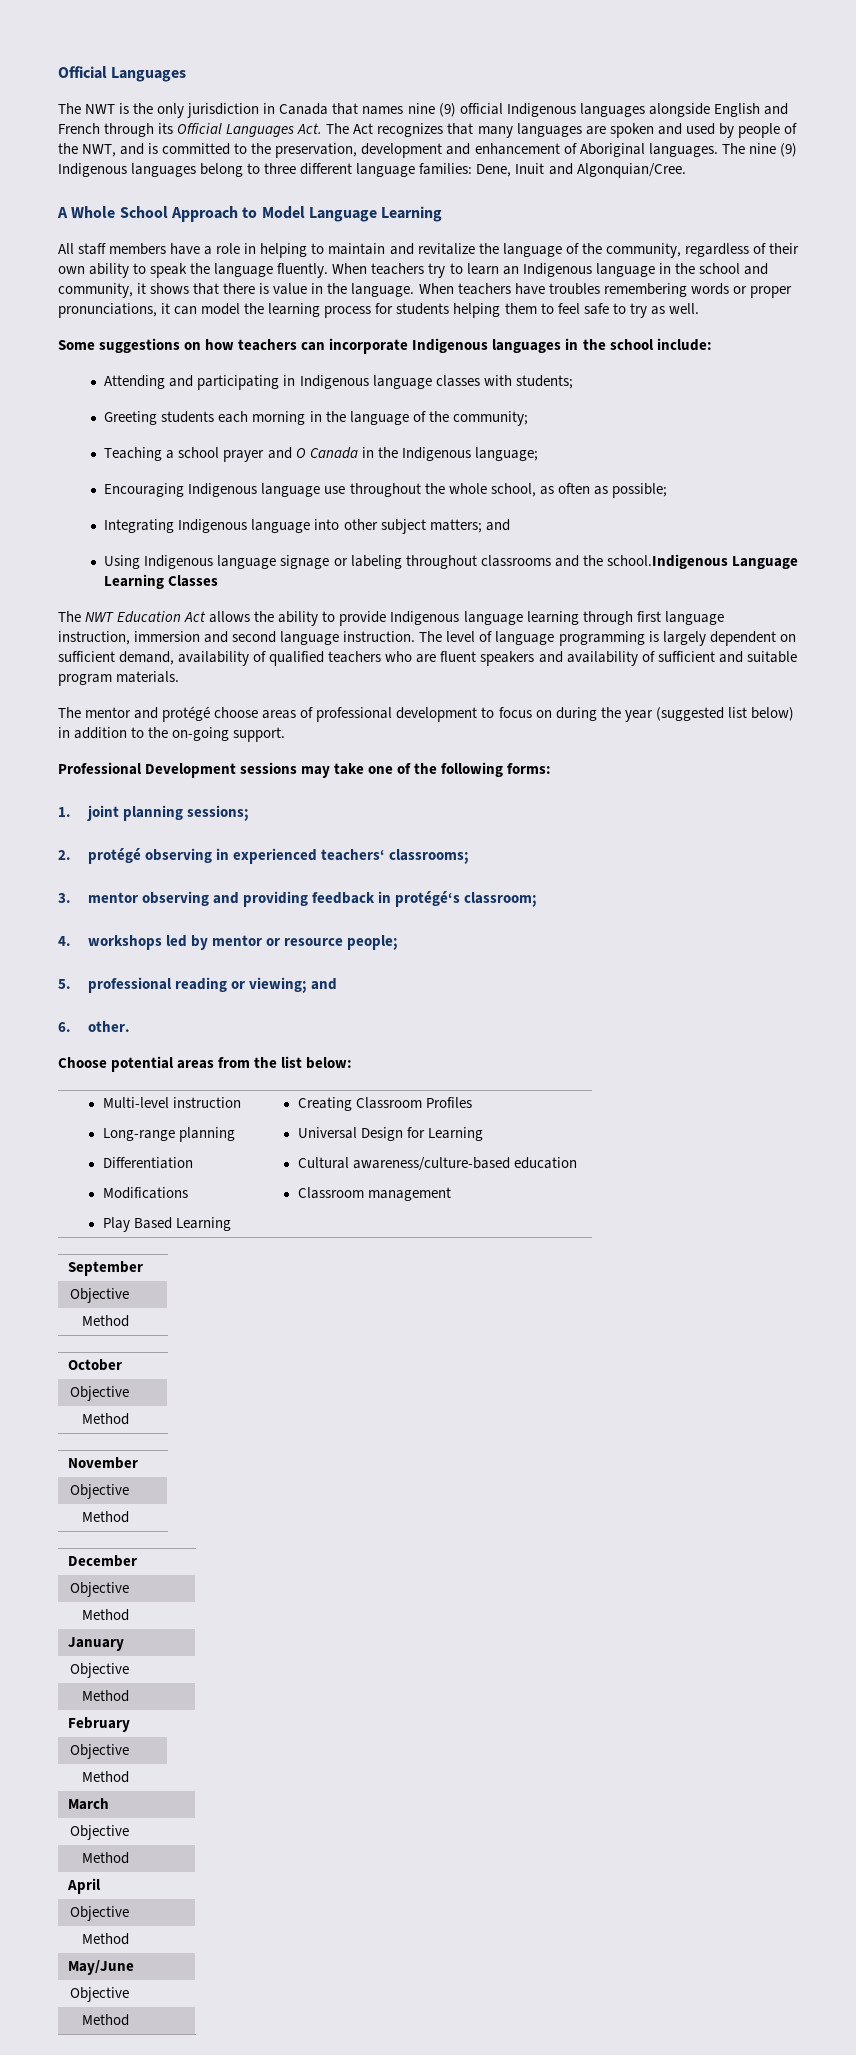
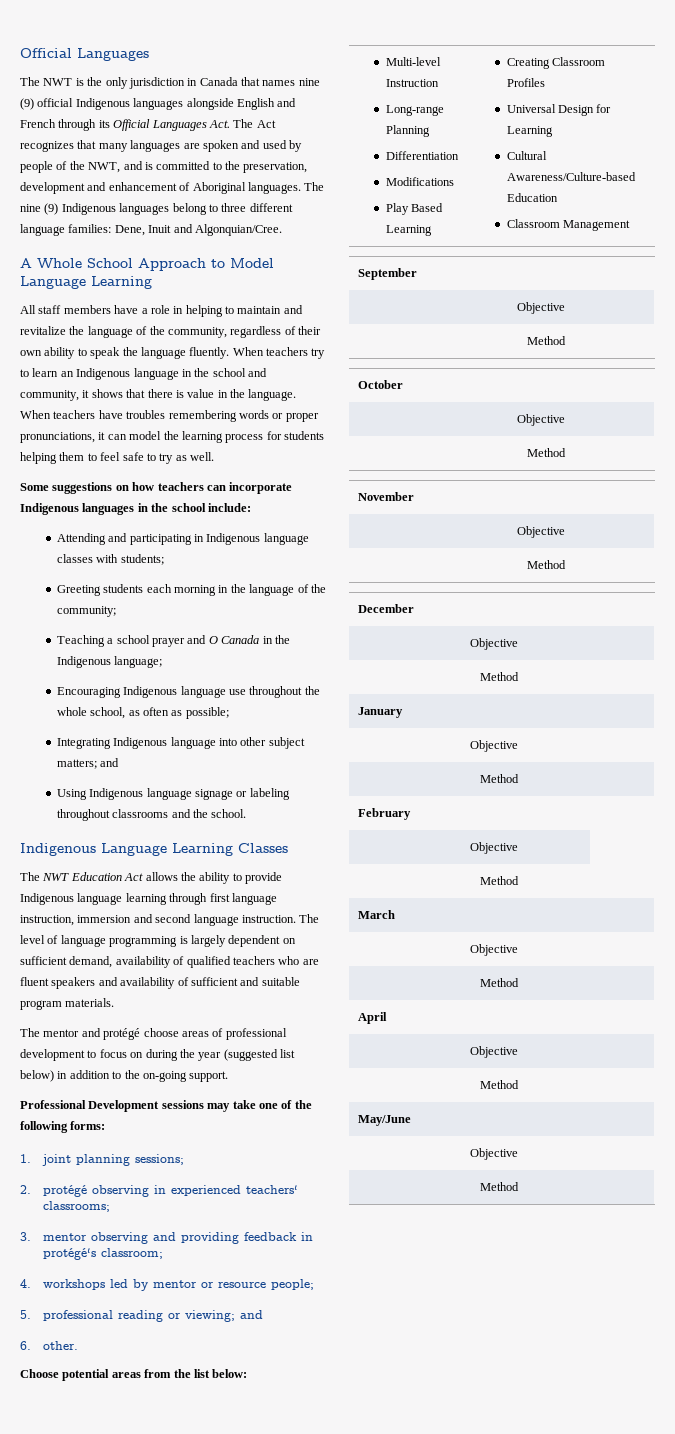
[606,554,728,569] school.Indigenous -> [211,809,247,818] [20,843,96,856] school. // Indigenous
[172,1097,241,1108] instruction -> [385,79,439,87] Instruction
[178,1127,235,1142] planning -> [385,125,430,137] Planning
[352,1157,577,1171] [297,1187,451,1201] awareness/culture-based education // Classroom management -> [506,172,636,181] [506,193,558,202] [506,219,630,231] Awareness/Culture-based Education // Classroom Management

